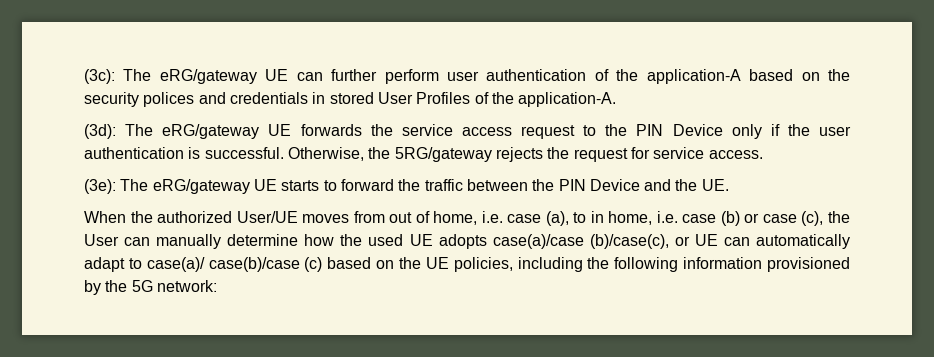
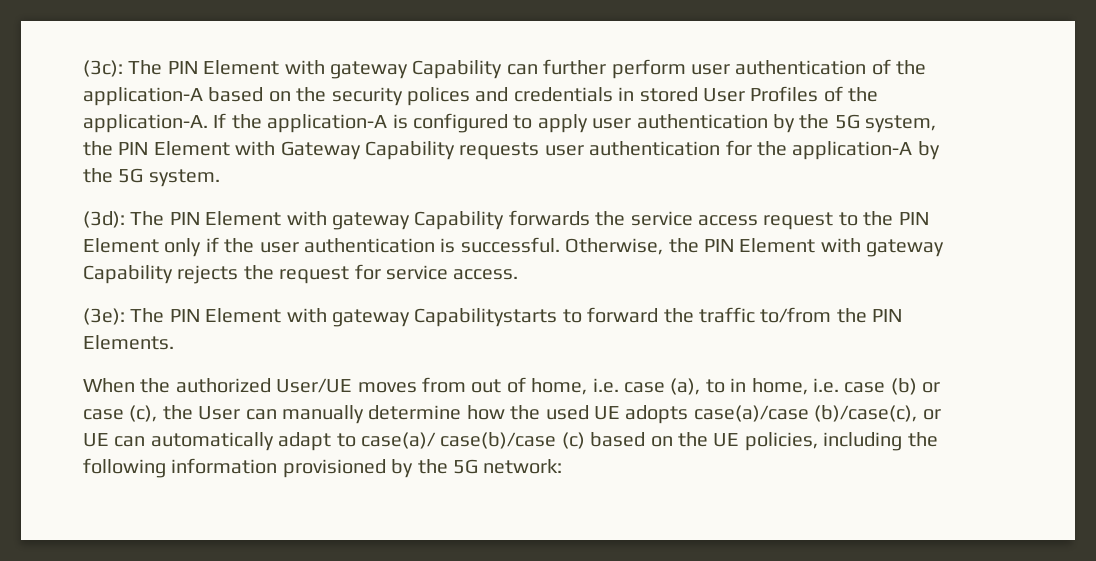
[159,69,289,84] eRG/gateway UE -> [167,60,503,79] PIN Element with gateway Capability
[84,124,292,139] // (3d): The eRG/gateway UE -> [213,113,937,133] [83,140,940,160] [83,168,220,187] [83,211,505,230] If the application-A is configured to apply user authentication by the 5G system, the PIN Element with Gateway Capability requests user authentication for the application-A by the 5G system. // (3d): The PIN Element with gateway Capability
[672,124,723,136] Device -> [83,238,159,253] Element
[394,147,492,162] 5RG/gateway -> [703,238,945,257] [83,265,173,284] PIN Element with gateway Capability
[152,179,320,194] eRG/gateway UE starts -> [169,308,558,327] PIN Element with gateway Capabilitystarts
[466,179,729,191] between the PIN Device and the UE. -> [760,307,903,323] [83,335,174,350] to/from the PIN Elements.

